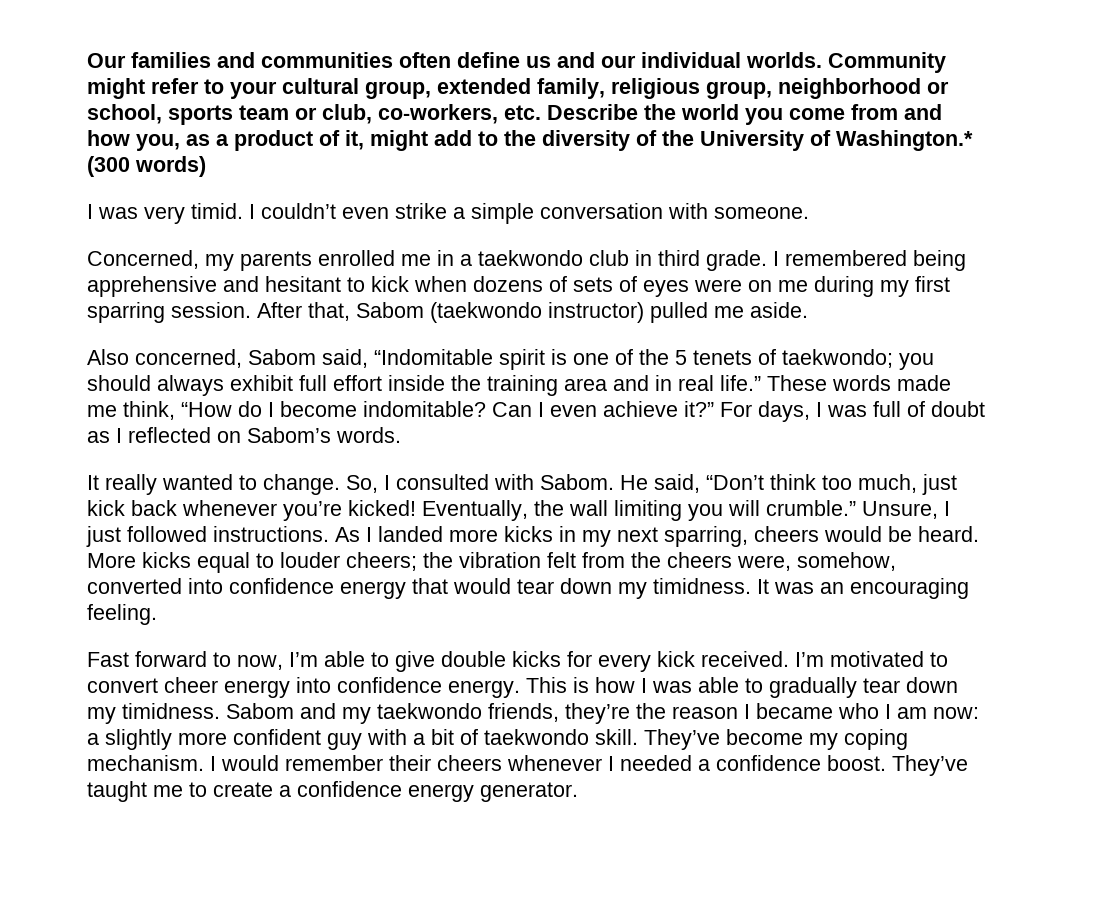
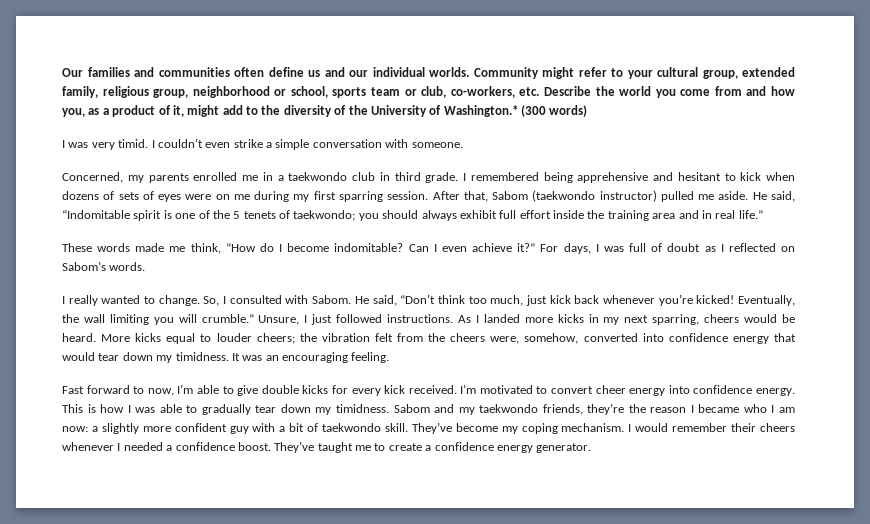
[87,349,316,368] // Also concerned, Sabom -> [752,192,767,200] He
(761, 383) none -> (763, 214) //
[87,475,99,490] It -> [62,296,65,304] I

